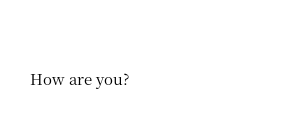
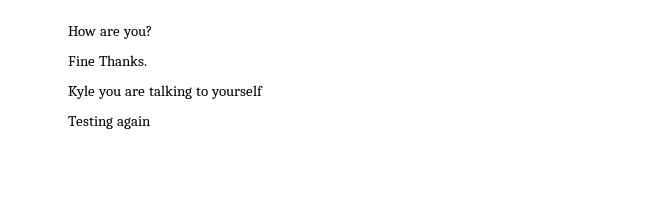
(130, 81) none -> [68,55,147,66] [68,85,263,99] [68,116,151,129] // Fine Thanks. // Kyle you are talking to yourself // Testing again

